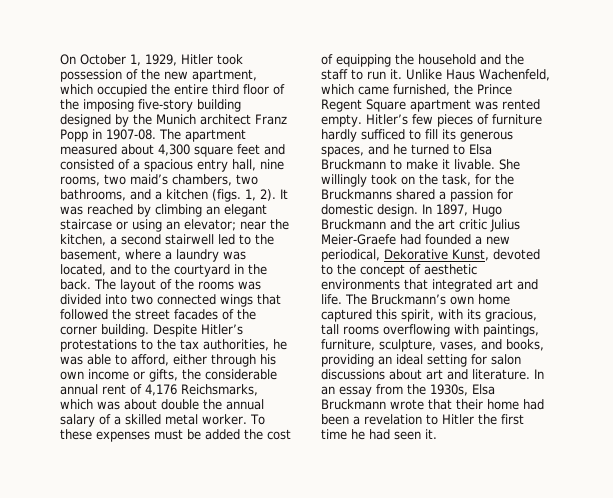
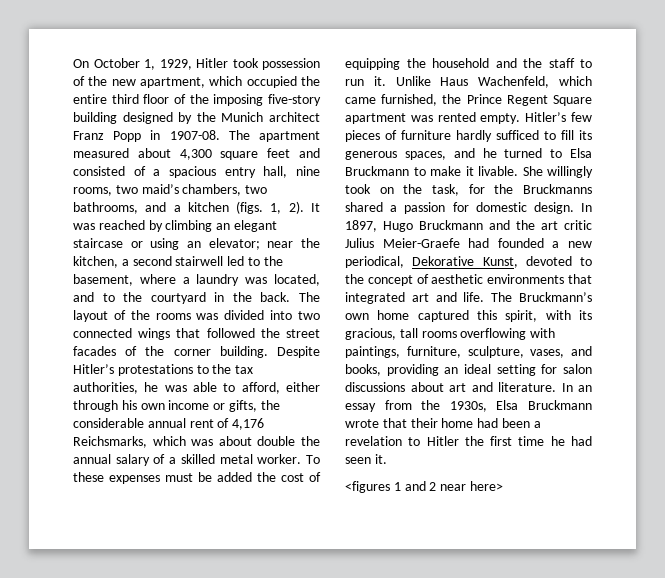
(437, 434) none -> [345,481,503,493] // <figures 1 and 2 near here>

